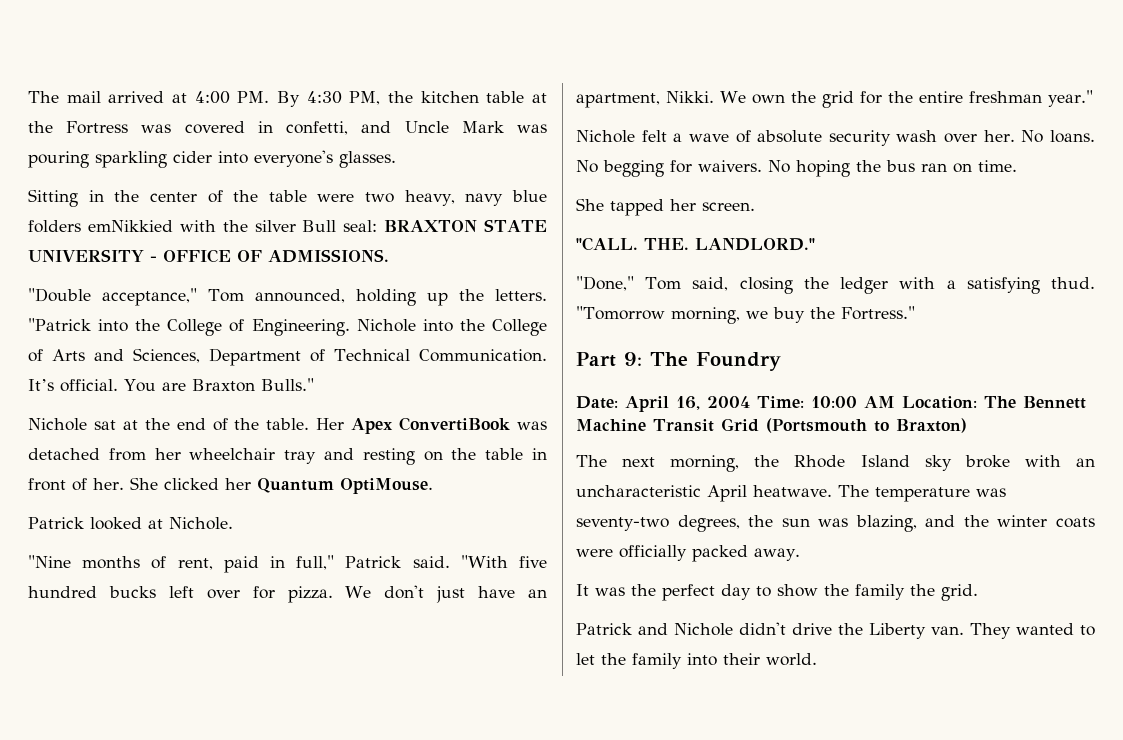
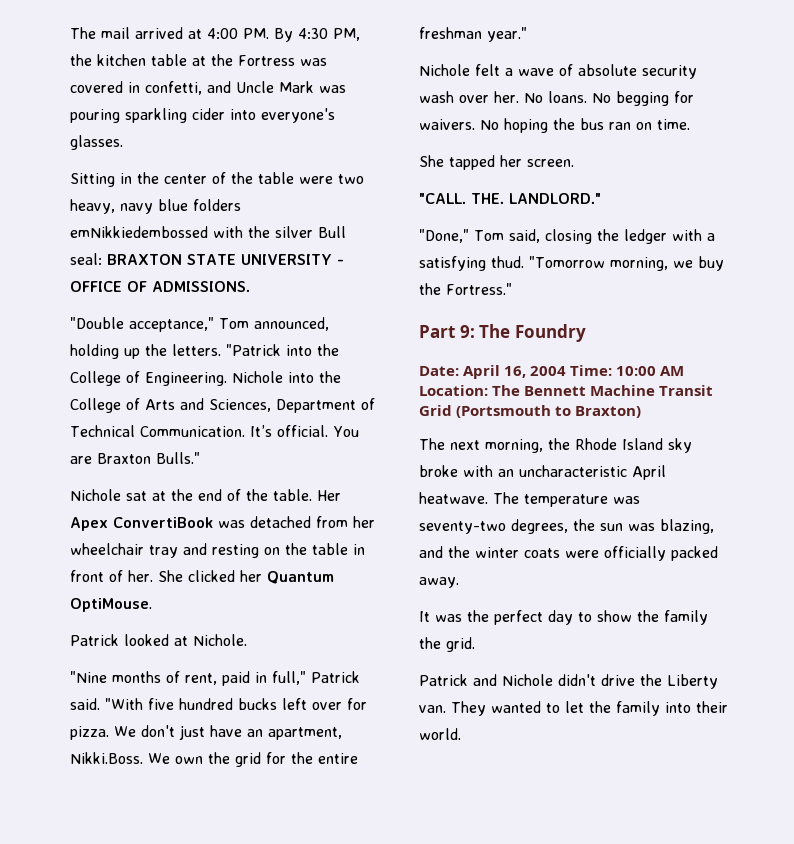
[87,220,173,232] emNikkied -> [70,226,208,238] emNikkiedembossed
[666,91,714,103] Nikki. -> [70,752,143,764] Nikki.Boss.

